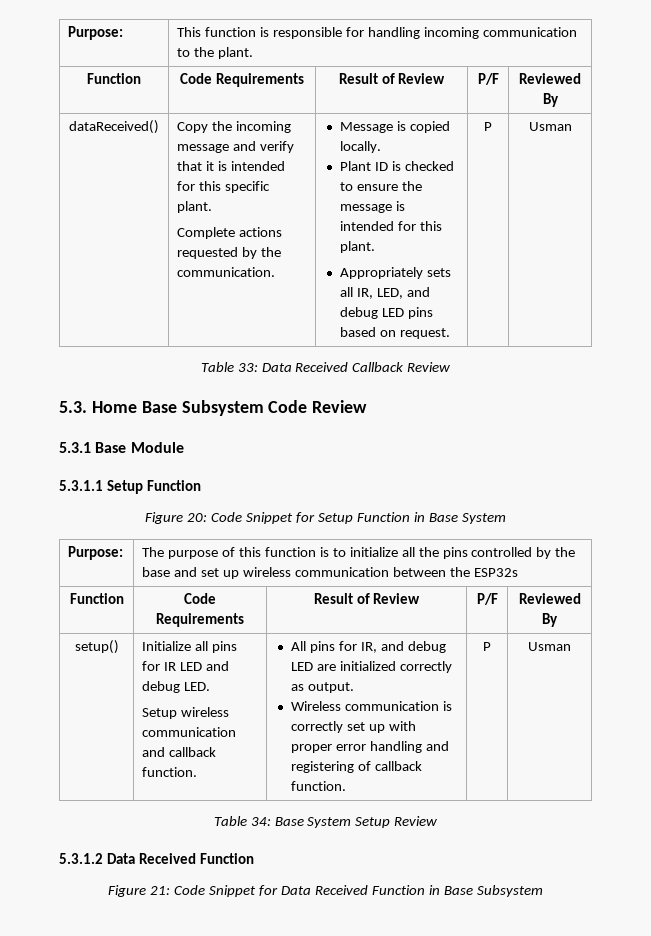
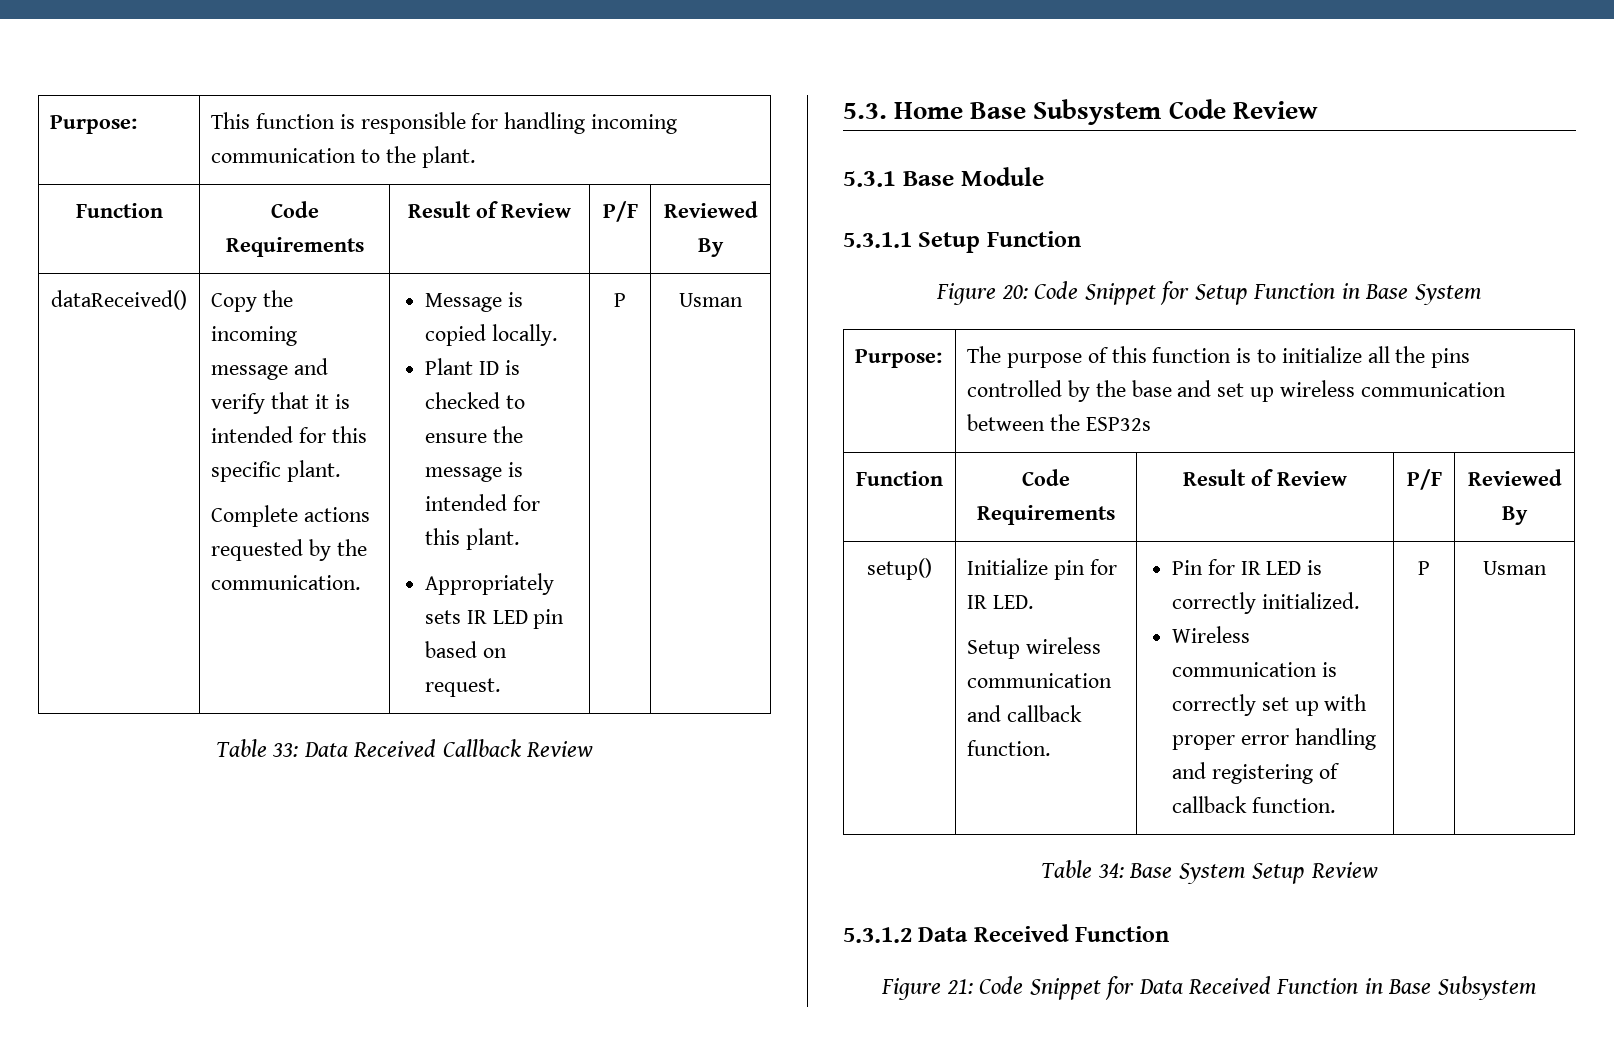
[340,287,431,299] [340,307,434,319] all IR, LED, and debug LED pins -> [466,609,565,629] IR LED pin
[195,641,238,653] [142,661,230,671] [142,681,181,693] all pins for IR LED and debug -> [1054,559,1117,580] [967,595,988,609] pin for IR
[291,641,446,653] [291,661,453,673] [291,682,355,693] All pins for IR, and debug LED are initialized correctly as output. -> [1171,559,1323,575] [1171,592,1359,614] Pin for IR LED is correctly initialized.

